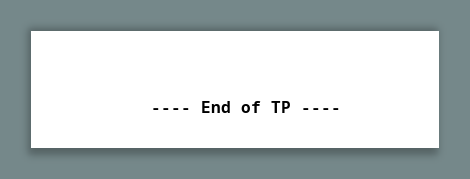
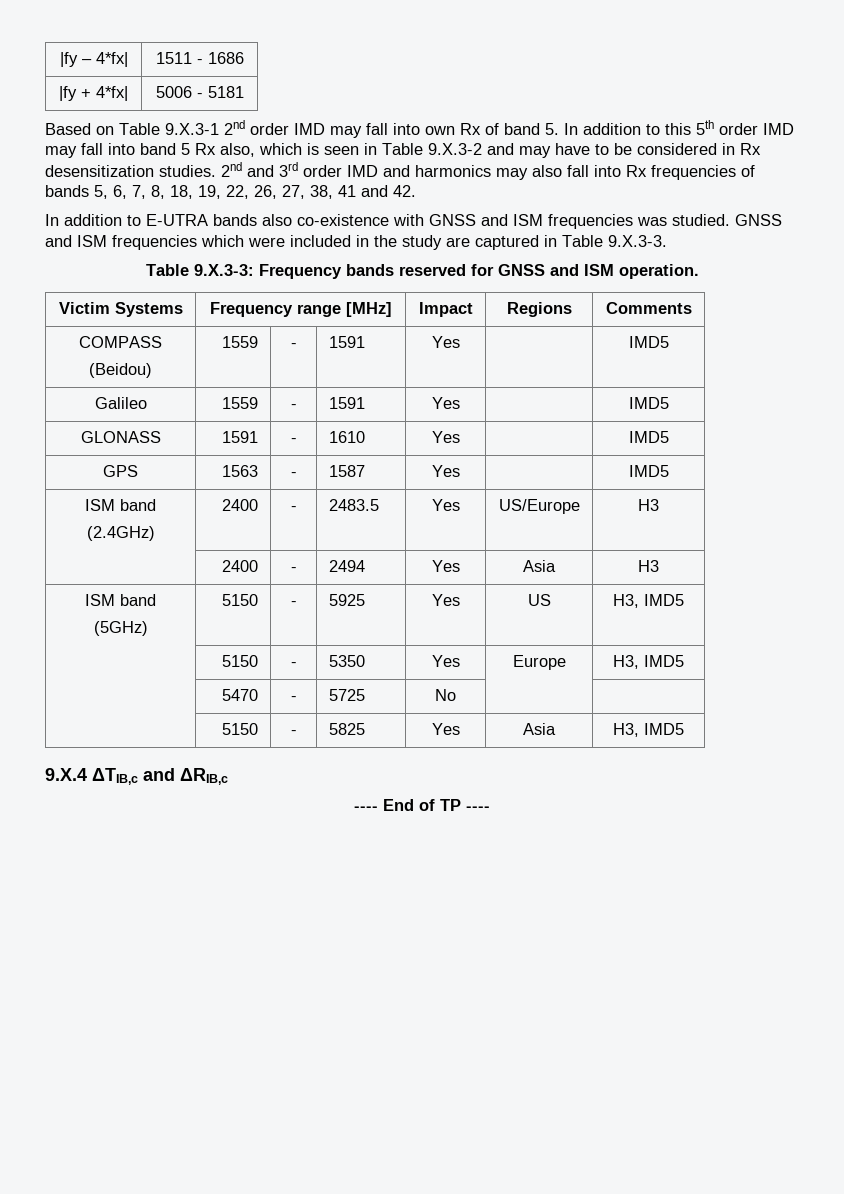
(150, 110) none -> [59,52,128,67] [155,52,244,64] [59,86,128,101] [155,86,244,98] [45,120,794,138] [45,143,761,158] [45,162,755,180] [45,185,416,199] [45,214,782,229] [45,235,667,250] [145,264,699,279] [58,302,183,317] [209,302,392,317] [418,302,473,317] [506,302,572,317] [605,302,692,314] [79,336,162,348] [89,363,152,378] [222,336,259,348] [290,343,297,348] [328,336,365,348] [431,336,460,348] [628,336,669,348] [94,397,147,409] [222,397,259,409] [290,404,297,409] [328,397,365,409] [431,397,460,409] [628,397,669,409] [80,431,161,443] [222,431,259,443] [290,438,297,443] [328,431,365,443] [431,431,460,443] [628,431,669,443] [103,465,138,477] [222,465,259,477] [290,472,297,477] [328,465,365,477] [431,465,460,477] [628,465,669,477] [85,499,156,511] [86,526,155,541] [222,499,259,511] [290,506,297,511] [328,499,379,511] [431,499,460,511] [498,499,580,514] [638,499,659,511] [222,560,259,572] [290,567,297,572] [328,560,365,572] [431,560,460,572] [523,560,556,572] [638,560,659,572] [85,594,156,606] [93,621,148,636] [222,594,259,606] [290,601,297,606] [328,594,365,606] [431,594,460,606] [527,594,551,606] [613,594,684,608] [222,655,259,667] [290,662,297,667] [328,655,365,667] [431,655,460,667] [512,655,566,670] [613,655,684,669] [222,689,259,701] [290,696,297,701] [328,689,365,701] [435,689,456,701] [222,723,259,735] [290,730,297,735] [328,723,365,735] [431,723,460,735] [523,723,556,735] [613,723,684,737] [45,768,228,785] |fy – 4*fx| | 1511 - 1686 // |fy + 4*fx| | 5006 - 5181 // Based on Table 9.X.3-1 2nd order IMD may fall into own Rx of band 5. In addition to this 5th order IMD may fall into band 5 Rx also, which is seen in Table 9.X.3-2 and may have to be considered in Rx desensitization studies. 2nd and 3rd order IMD and harmonics may also fall into Rx frequencies of bands 5, 6, 7, 8, 18, 19, 22, 26, 27, 38, 41 and 42. // In addition to E-UTRA bands also co-existence with GNSS and ISM frequencies was studied. GNSS and ISM frequencies which were included in the study are captured in Table 9.X.3-3. // Table 9.X.3-3: Frequency bands reserved for GNSS and ISM operation. // Victim Systems | Frequency range [MHz] | Impact | Regions | Comments // COMPASS // (Beidou) | 1559 | - | 1591 | Yes | | IMD5 // Galileo | 1559 | - | 1591 | Yes | | IMD5 // GLONASS | 1591 | - | 1610 | Yes | | IMD5 // GPS | 1563 | - | 1587 | Yes | | IMD5 // ISM band // (2.4GHz) | 2400 | - | 2483.5 | Yes | US/Europe | H3 // | 2400 | - | 2494 | Yes | Asia | H3 // ISM band // (5GHz) | 5150 | - | 5925 | Yes | US | H3, IMD5 // | 5150 | - | 5350 | Yes | Europe | H3, IMD5 // | 5470 | - | 5725 | No | | // | 5150 | - | 5825 | Yes | Asia | H3, IMD5 // 9.X.4 ΔTIB,c and ΔRIB,c //

